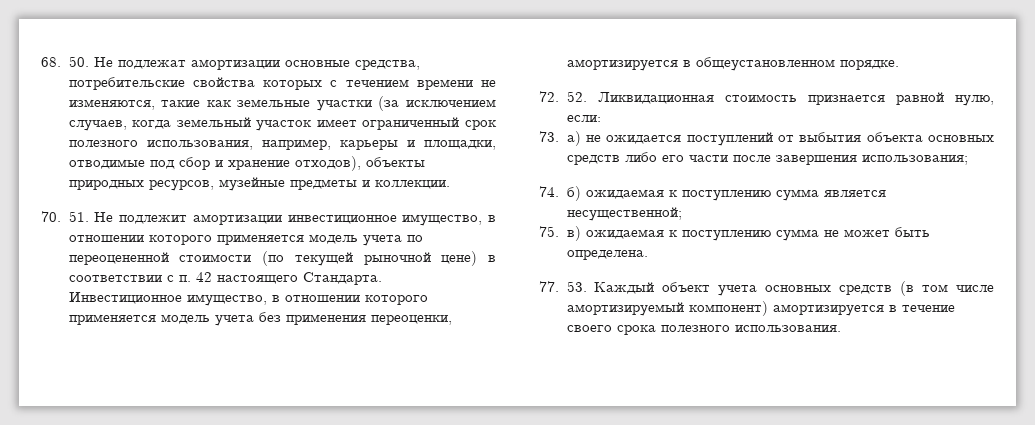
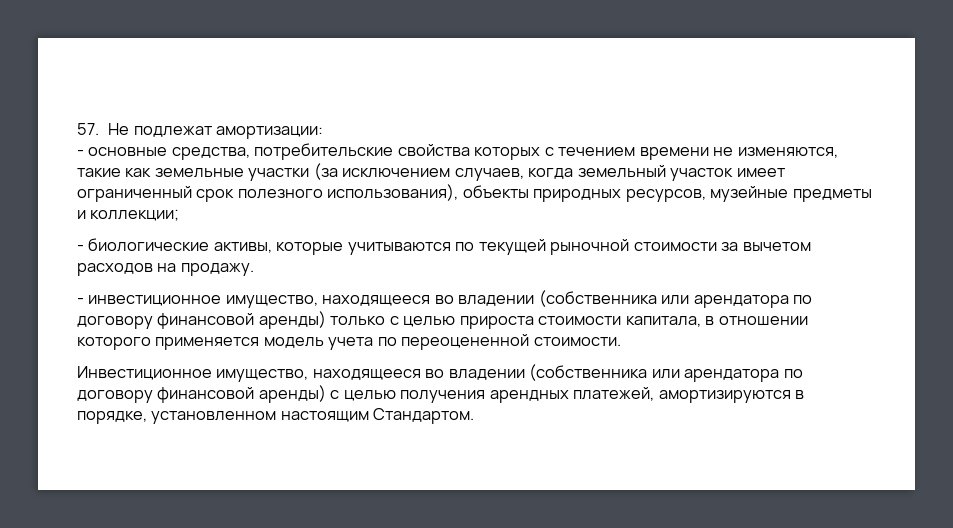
[41,56,280,70] 68. 50. Не подлежат амортизации -> [77,123,324,139] [77,150,84,156] 57. Не подлежат амортизации: // -
[146,139,497,150] [68,156,361,171] использования, например, карьеры и площадки, отводимые под сбор и хранение отходов), -> [327,184,459,201] использования),
[374,180,450,189] [41,211,483,226] коллекции. // 70. 51. Не подлежит амортизации инвестиционное имущество, -> [90,209,180,221] [77,238,811,255] [77,263,254,276] [77,290,813,308] [77,311,701,329] коллекции; // - биологические активы, которые учитываются по текущей рыночной стоимости за вычетом расходов на продажу. // - инвестиционное имущество, находящееся во владении (собственника или арендатора по договору финансовой аренды) только с целью прироста стоимости капитала,
[179,251,496,266] [68,272,382,285] [68,292,428,306] [68,312,452,326] [566,57,899,71] [539,91,994,106] [566,115,601,122] [539,131,994,146] [566,152,968,165] [539,186,886,201] [566,207,682,221] [539,226,930,241] [566,250,648,260] [539,281,994,296] [566,301,955,316] [566,325,841,335] стоимости (по текущей рыночной цене) в соответствии с п. 42 настоящего Стандарта. Инвестиционное имущество, в отношении которого применяется модель учета без применения переоценки, амортизируется в общеустановленном порядке. // 72. 52. Ликвидационная стоимость признается равной нулю, если: // 73. а) не ожидается поступлений от выбытия объекта основных средств либо его части после завершения использования; // 74. б) ожидаемая к поступлению сумма является несущественной; // 75. в) ожидаемая к поступлению сумма не может быть определена. // 77. 53. Каждый объект учета основных средств (в том числе амортизируемый компонент) амортизируется в течение своего срока полезного использования. -> [533,337,621,346] [77,364,803,382] [77,385,805,403] [77,408,475,424] стоимости. // Инвестиционное имущество, находящееся во владении (собственника или арендатора по договору финансовой аренды) с целью получения арендных платежей, амортизируются в порядке, установленном настоящим Стандартом.

